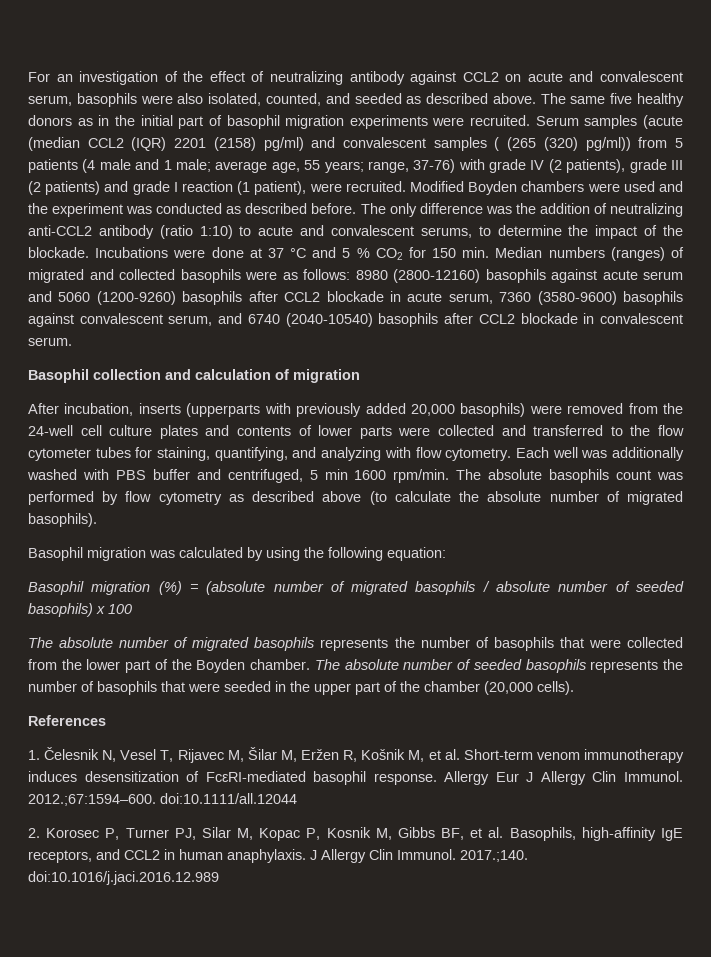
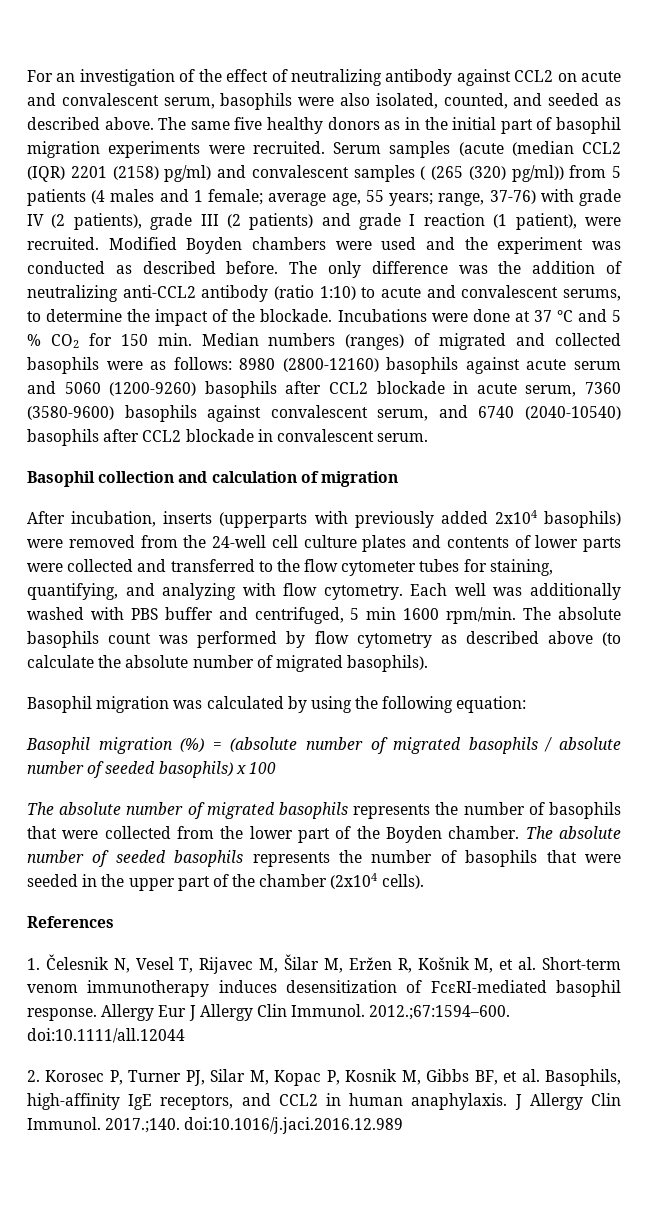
[99,159,131,170] male -> [110,189,155,202] males
[175,159,211,172] male; -> [208,189,264,205] female;
[410,404,455,416] 20,000 -> [494,510,537,524] 2x104
[484,681,533,695] (20,000 -> [330,873,378,889] (2x104

